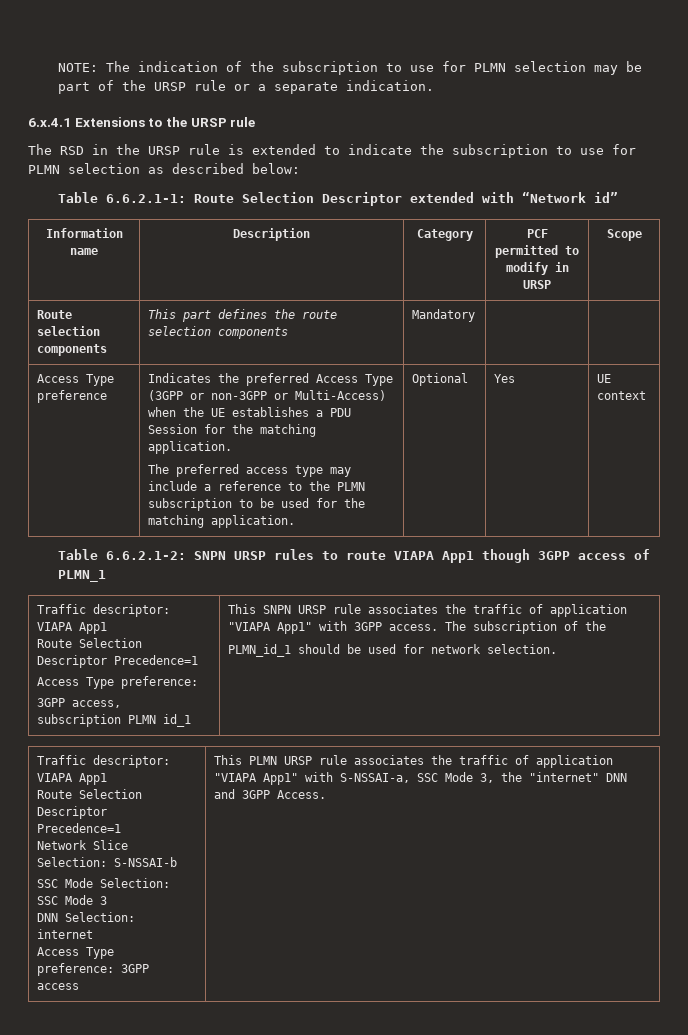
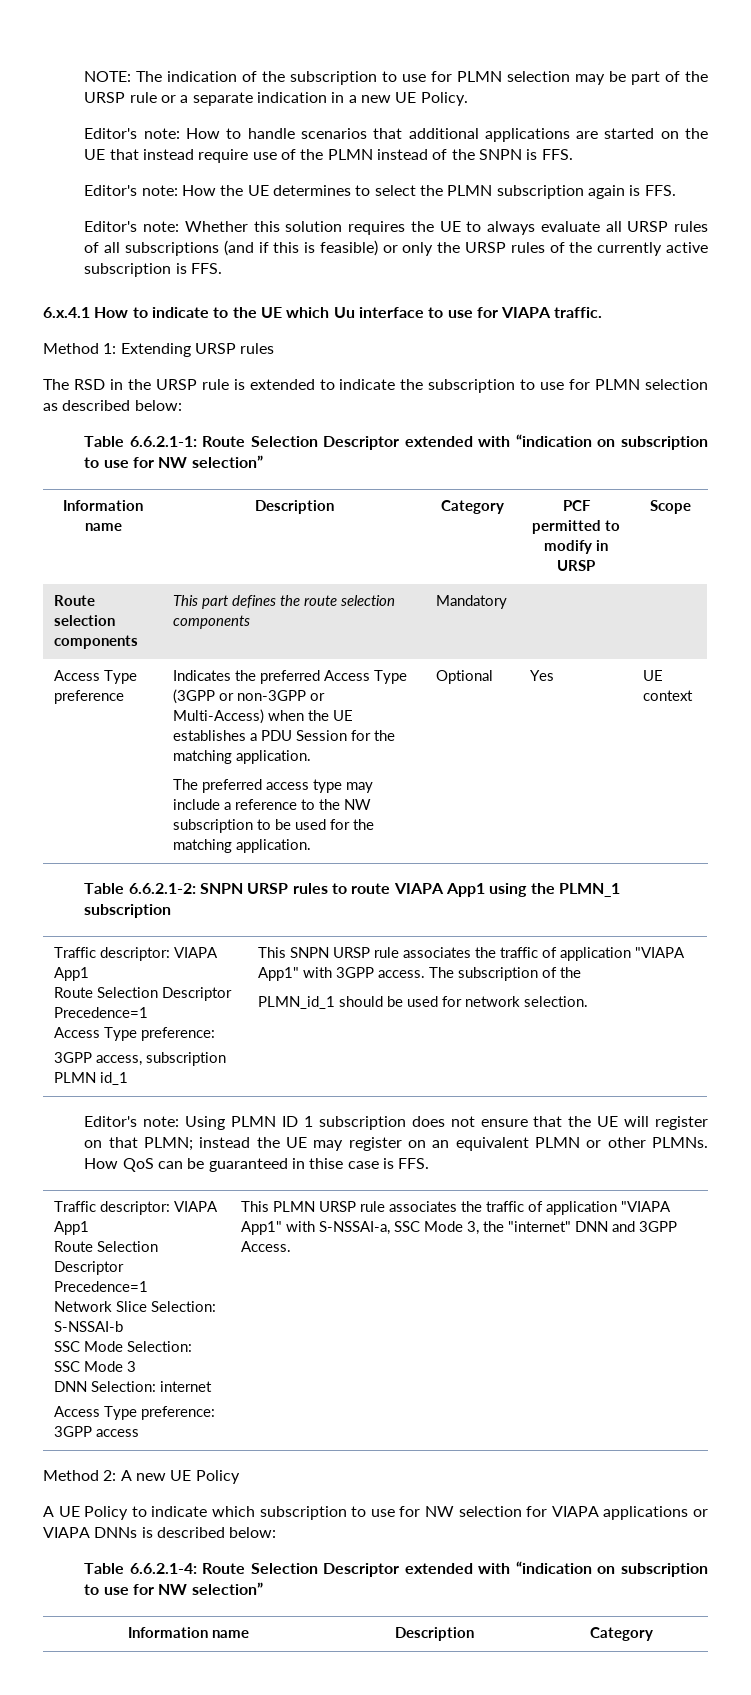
[346,80,435,91] [28,117,256,127] indication. // 6.x.4.1 Extensions to the URSP rule -> [256,92,468,106] [84,128,708,142] [84,149,573,163] [84,185,676,199] [84,221,709,235] [84,240,708,256] [84,263,223,277] [43,307,603,318] [43,343,275,357] indication in a new UE Policy. // Editor's note: How to handle scenarios that additional applications are started on the UE that instead require use of the PLMN instead of the SNPN is FFS. // Editor's note: How the UE determines to select the PLMN subscription again is FFS. // Editor's note: Whether this solution requires the UE to always evaluate all URSP rules of all subscriptions (and if this is feasible) or only the URSP rules of the currently active subscription is FFS. // 6.x.4.1 How to indicate to the UE which Uu interface to use for VIAPA traffic. // Method 1: Extending URSP rules
[522,192,619,203] “Network id” -> [515,434,708,450] [84,455,263,468] “indication on subscription to use for NW selection”
[336,482,365,491] PLMN -> [343,799,371,810] NW
[482,549,651,563] though 3GPP access of -> [489,883,555,897] using the
(107, 576) none -> [84,904,172,918] subscription
(557, 649) none -> [84,1116,708,1130] [84,1137,708,1151] [84,1158,430,1172] // Editor's note: Using PLMN ID 1 subscription does not ensure that the UE will register on that PLMN; instead the UE may register on an equivalent PLMN or other PLMNs. How QoS can be guaranteed in thise case is FFS.
(326, 794) none -> [43,1470,240,1484] [43,1506,709,1520] [43,1527,277,1538] [84,1561,708,1577] [84,1582,263,1595] [127,1627,249,1638] [394,1627,474,1641] [590,1627,653,1641] // Method 2: A new UE Policy // A UE Policy to indicate which subscription to use for NW selection for VIAPA applications or VIAPA DNNs is described below: // Table 6.6.2.1-4: Route Selection Descriptor extended with “indication on subscription to use for NW selection” // Information name | Description | Category

